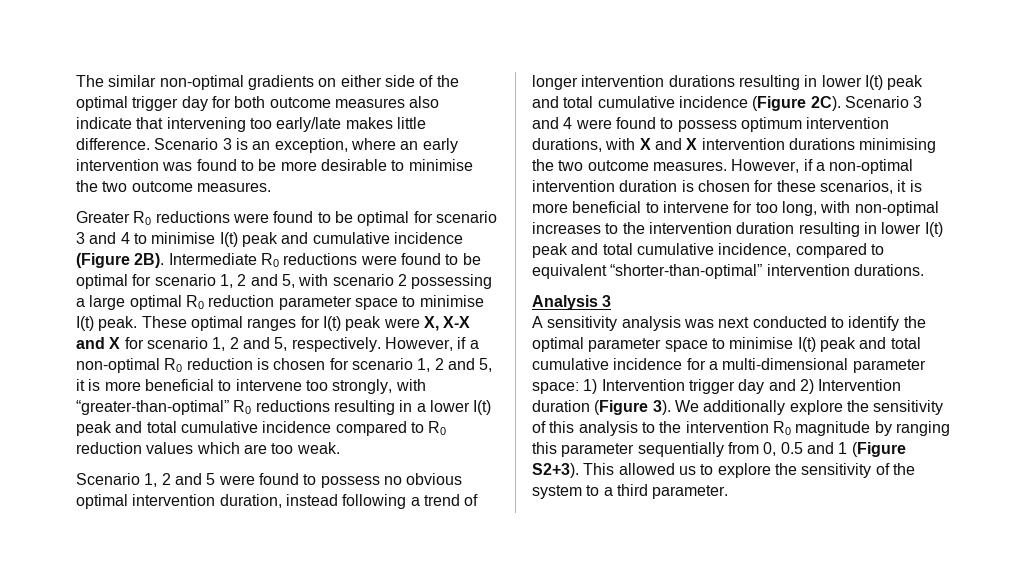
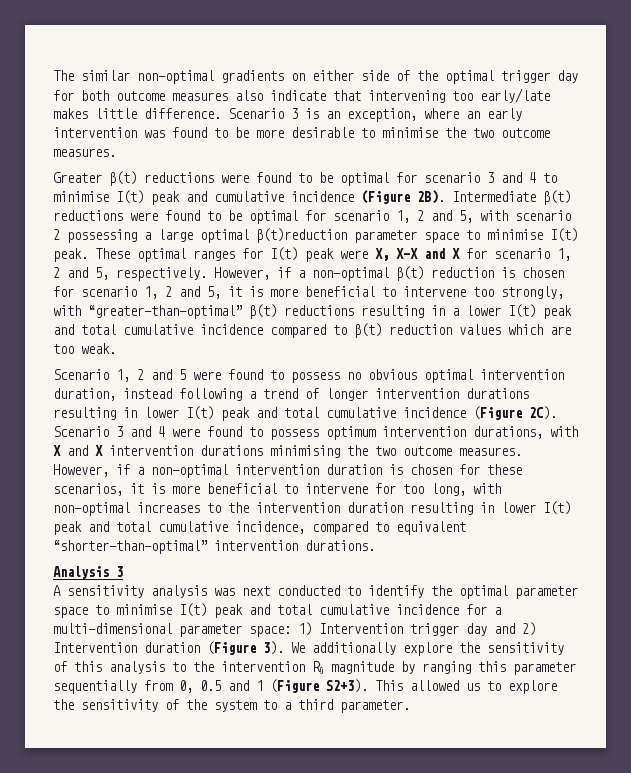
[133,211,152,225] R0 -> [109,171,137,186] β(t)
[260,253,279,267] R0 -> [543,190,571,205] β(t)
[185,295,275,309] R0 reduction -> [256,228,347,243] β(t)reduction
[164,358,183,372] R0 -> [396,266,424,281] β(t)
[233,400,252,414] R0 -> [249,304,277,319] β(t)
[428,421,447,435] R0 -> [354,323,382,338] β(t)

